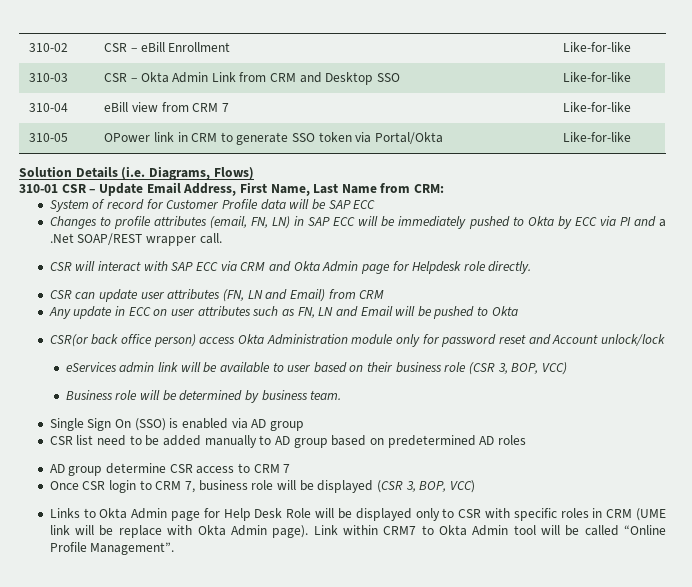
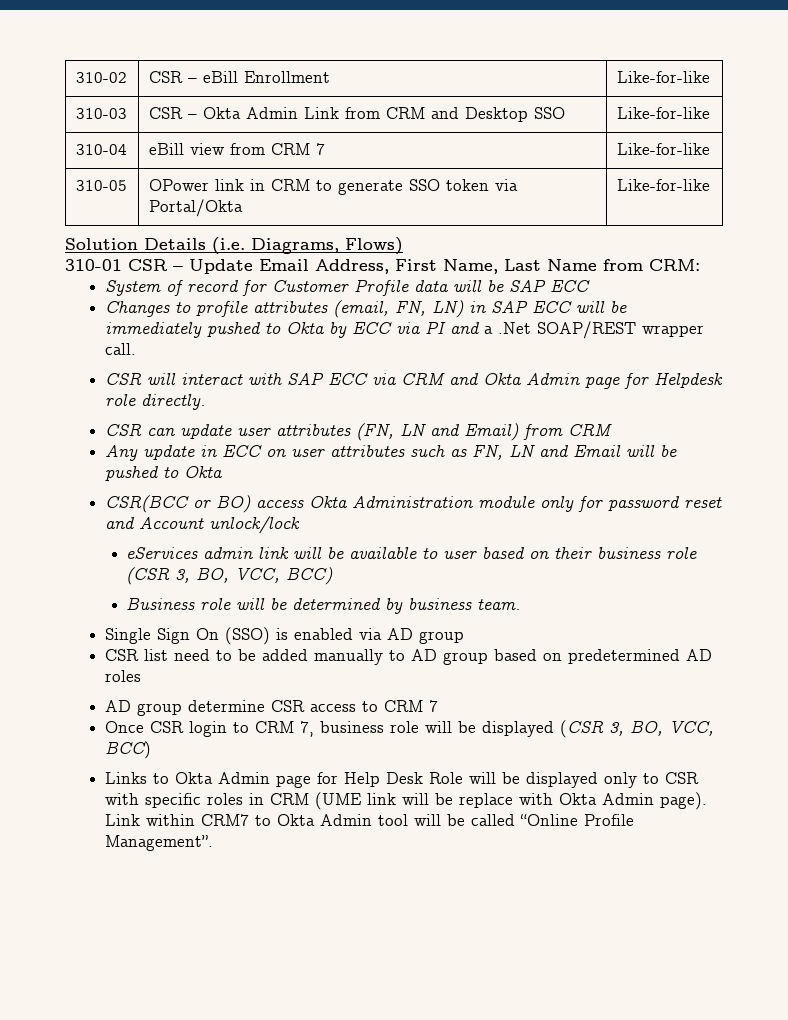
[49,334,196,347] CSR(or back office person) -> [104,495,251,513] CSR(BCC or BO)
[511,362,568,375] BOP, VCC) -> [196,567,334,585] BO, VCC, BCC)
[419,480,475,493] BOP, VCC) -> [629,720,714,736] [104,741,151,759] BO, VCC, BCC)

